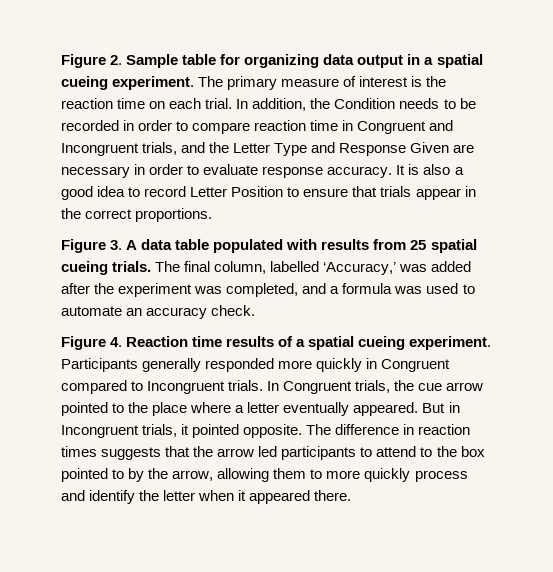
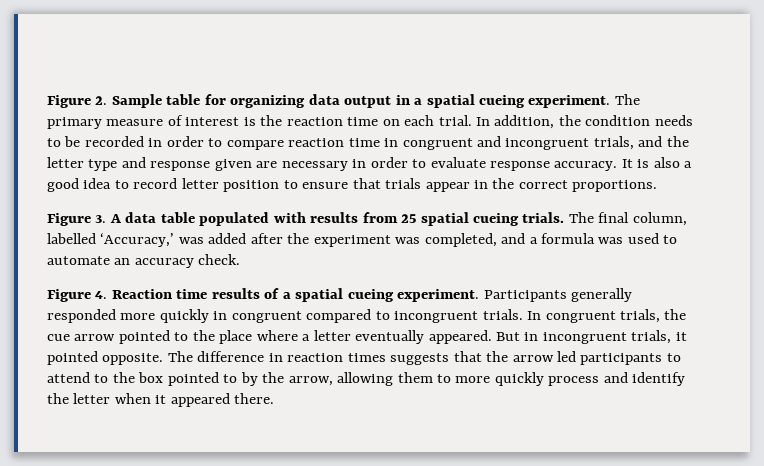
[334,98,396,109] Condition -> [585,115,651,126] condition
[357,120,454,134] [61,142,450,156] Congruent and Incongruent trials, and the Letter Type and Response Given -> [402,136,689,150] [47,157,252,171] congruent and incongruent trials, and the letter type and response given
[190,186,284,197] Letter Position -> [181,178,280,192] letter position
[381,359,451,372] Congruent -> [231,311,302,323] congruent
[147,381,226,394] Incongruent -> [394,311,479,323] incongruent
[283,381,353,394] Congruent -> [545,311,616,323] congruent
[61,425,139,438] Incongruent -> [542,332,627,344] incongruent

